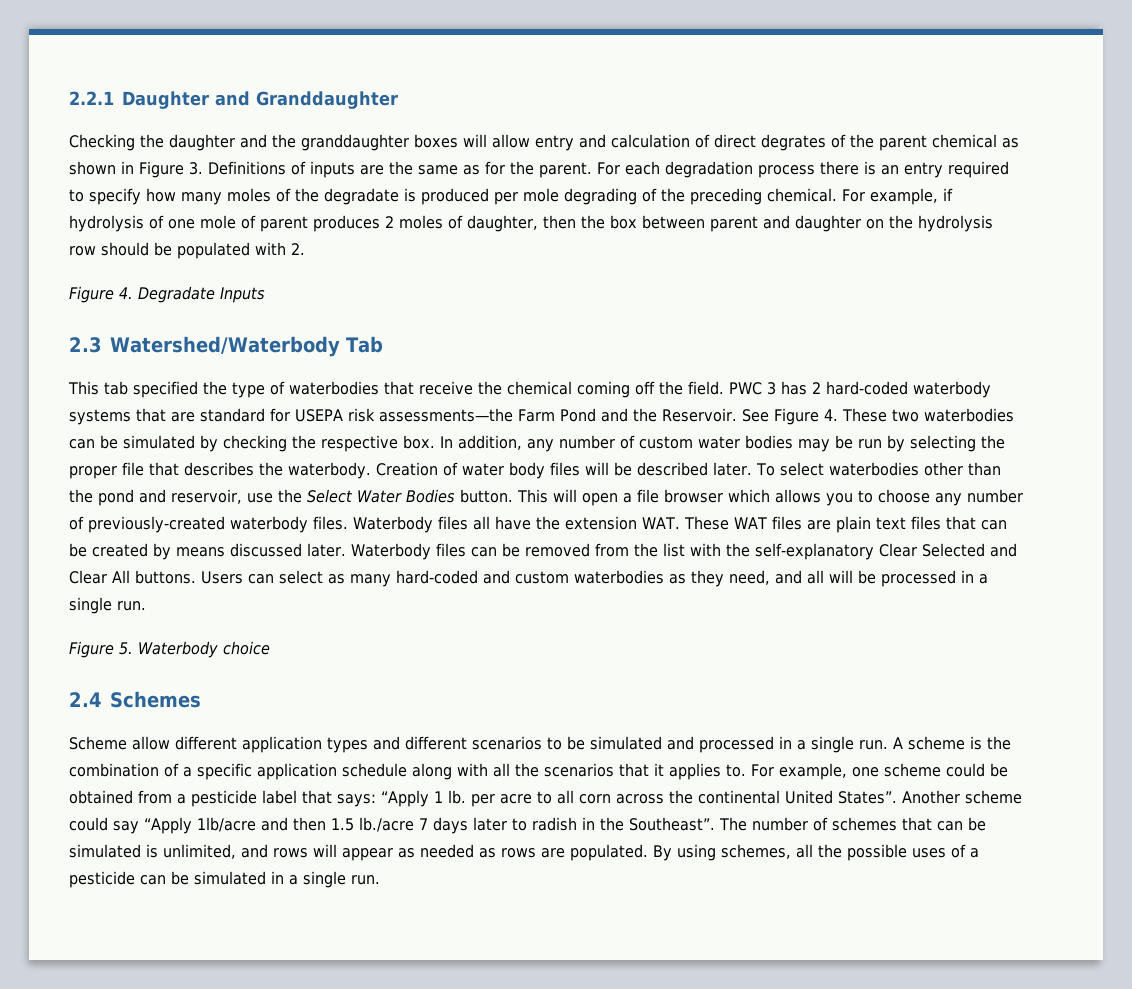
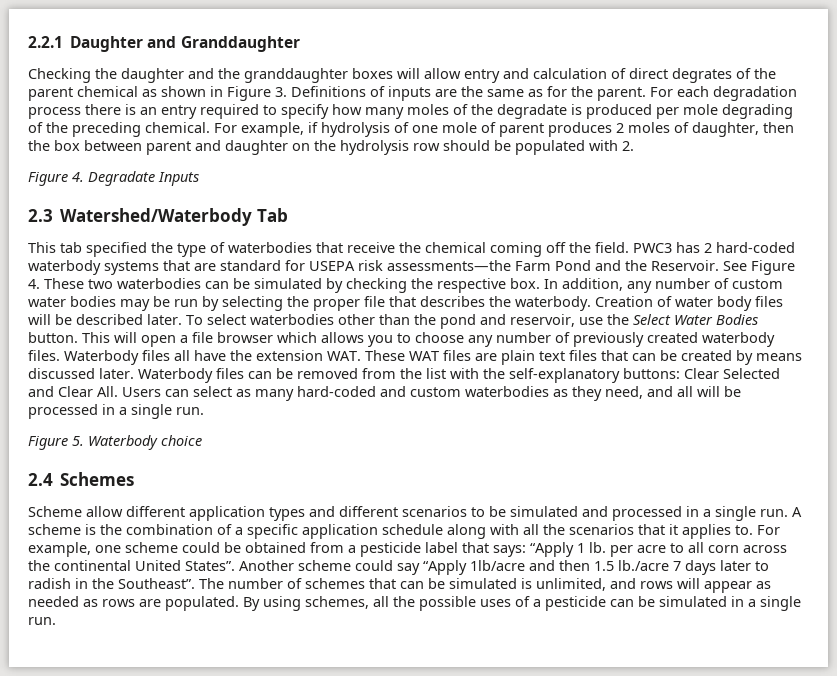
[729,382,776,395] PWC 3 -> [633,243,672,253] PWC3
[88,516,225,533] previously-created -> [573,332,698,347] previously created
(874, 551) none -> [623,368,680,379] buttons:
[112,570,196,584] All buttons. -> [97,386,118,397] All.

